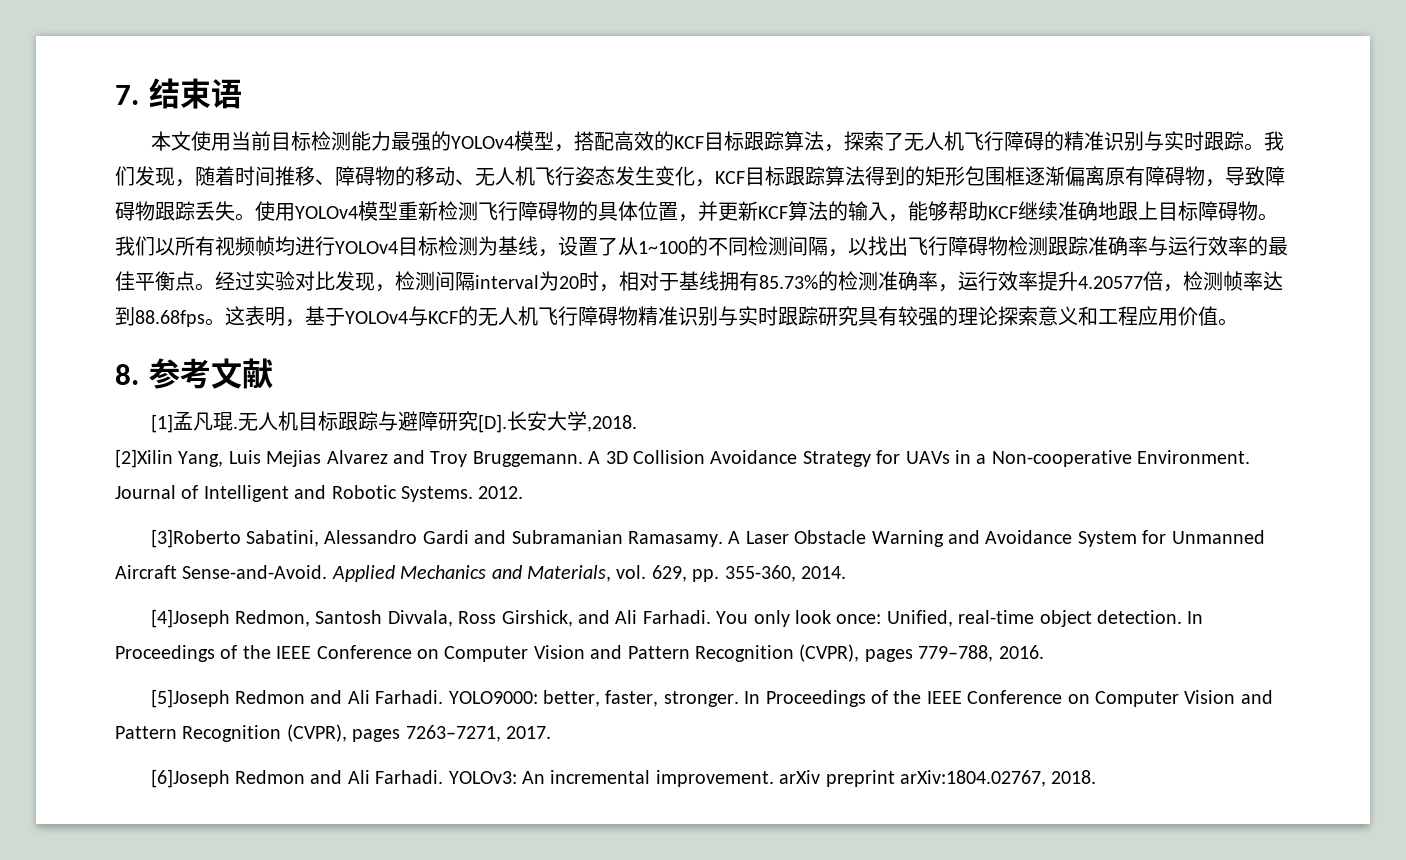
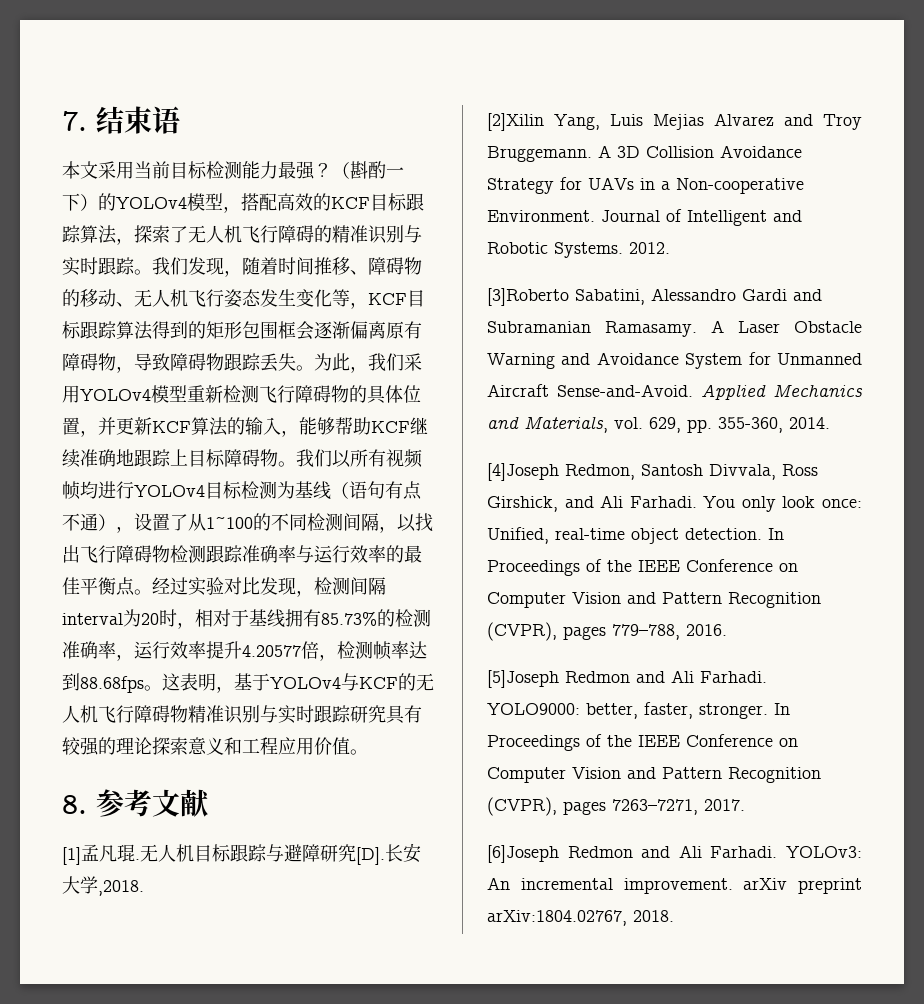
[190,131,211,151] 使 -> [98,161,116,179] 采
(431, 141) none -> [314,161,404,179] [62,193,98,211] ？（斟酌一下）
(695, 176) none -> [332,289,350,307] 等
(1025, 176) none -> [296,321,314,340] 会
[255,201,275,221] 使 -> [314,353,422,373] 为此，我们采
(1138, 211) none -> [152,449,171,467] 踪
(538, 246) none -> [331,481,422,500] [62,513,116,531] （语句有点不通）

